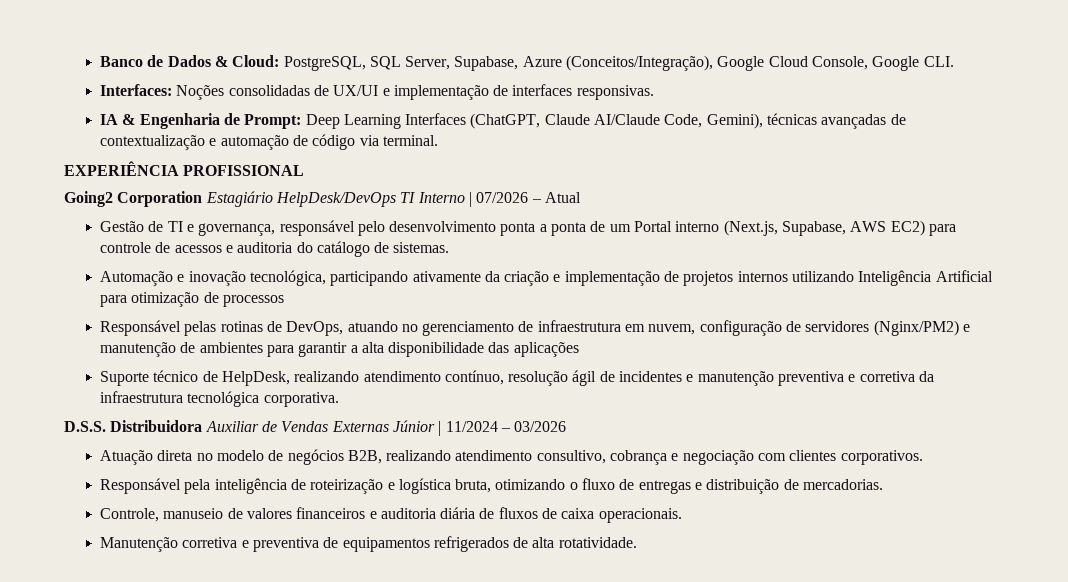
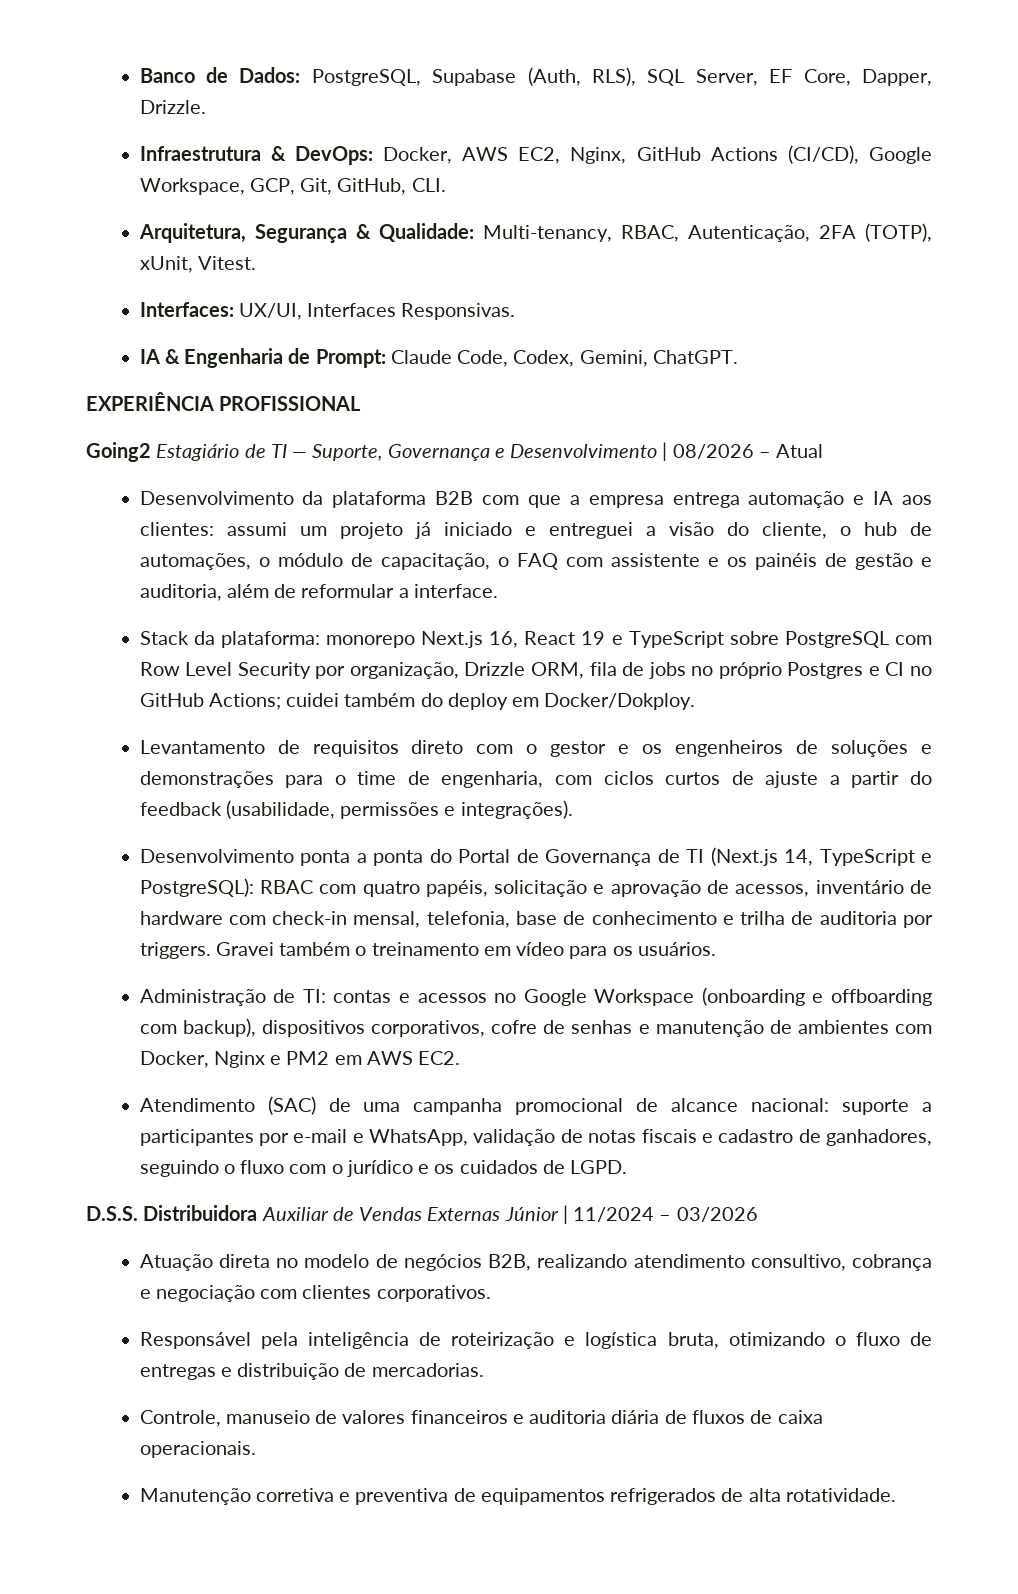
[167,55,954,71] [99,84,654,100] Dados & Cloud: PostgreSQL, SQL Server, Supabase, Azure (Conceitos/Integração), Google Cloud Console, Google CLI. // Interfaces: Noções consolidadas de UX/UI e implementação de interfaces responsivas. -> [239,67,932,86] [139,100,206,114] [139,145,933,165] [139,178,446,195] [138,223,933,243] [139,256,256,273] [139,302,516,320] Dados: PostgreSQL, Supabase (Auth, RLS), SQL Server, EF Core, Dapper, Drizzle. // Infraestrutura & DevOps: Docker, AWS EC2, Nginx, GitHub Actions (CI/CD), Google Workspace, GCP, Git, GitHub, CLI. // Arquitetura, Segurança & Qualidade: Multi-tenancy, RBAC, Autenticação, 2FA (TOTP), xUnit, Vitest. // Interfaces: UX/UI, Interfaces Responsivas.
[305,113,906,129] [99,134,438,150] [64,161,305,176] [64,191,581,207] [99,220,956,236] [99,241,450,257] [99,270,993,286] [99,292,284,307] [99,320,971,336] [99,342,579,357] [99,370,935,386] [99,391,339,407] Deep Learning Interfaces (ChatGPT, Claude AI/Claude Code, Gemini), técnicas avançadas de contextualização e automação de código via terminal. // EXPERIÊNCIA PROFISSIONAL // Going2 Corporation Estagiário HelpDesk/DevOps TI Interno | 07/2026 – Atual // Gestão de TI e governança, responsável pelo desenvolvimento ponta a ponta de um Portal interno (Next.js, Supabase, AWS EC2) para controle de acessos e auditoria do catálogo de sistemas. // Automação e inovação tecnológica, participando ativamente da criação e implementação de projetos internos utilizando Inteligência Artificial para otimização de processos // Responsável pelas rotinas de DevOps, atuando no gerenciamento de infraestrutura em nuvem, configuração de servidores (Nginx/PM2) e manutenção de ambientes para garantir a alta disponibilidade das aplicações // Suporte técnico de HelpDesk, realizando atendimento contínuo, resolução ágil de incidentes e manutenção preventiva e corretiva da infraestrutura tecnológica corporativa. -> [390,350,739,367] [86,392,362,411] [86,442,824,462] [139,491,933,508] [139,522,933,539] [139,553,933,570] [139,584,498,601] [139,631,933,648] [139,662,932,679] [139,693,696,710] [139,740,933,757] [139,771,932,788] [139,800,573,819] [139,847,932,866] [139,878,933,897] [139,911,934,928] [139,942,717,959] [139,987,933,1006] [139,1018,932,1037] [139,1051,461,1068] [139,1096,933,1115] [139,1129,933,1146] [139,1160,628,1177] Claude Code, Codex, Gemini, ChatGPT. // EXPERIÊNCIA PROFISSIONAL // Going2 Estagiário de TI — Suporte, Governança e Desenvolvimento | 08/2026 – Atual // Desenvolvimento da plataforma B2B com que a empresa entrega automação e IA aos clientes: assumi um projeto já iniciado e entreguei a visão do cliente, o hub de automações, o módulo de capacitação, o FAQ com assistente e os painéis de gestão e auditoria, além de reformular a interface. // Stack da plataforma: monorepo Next.js 16, React 19 e TypeScript sobre PostgreSQL com Row Level Security por organização, Drizzle ORM, fila de jobs no próprio Postgres e CI no GitHub Actions; cuidei também do deploy em Docker/Dokploy. // Levantamento de requisitos direto com o gestor e os engenheiros de soluções e demonstrações para o time de engenharia, com ciclos curtos de ajuste a partir do feedback (usabilidade, permissões e integrações). // Desenvolvimento ponta a ponta do Portal de Governança de TI (Next.js 14, TypeScript e PostgreSQL): RBAC com quatro papéis, solicitação e aprovação de acessos, inventário de hardware com check-in mensal, telefonia, base de conhecimento e trilha de auditoria por triggers. Gravei também o treinamento em vídeo para os usuários. // Administração de TI: contas e acessos no Google Workspace (onboarding e offboarding com backup), dispositivos corporativos, cofre de senhas e manutenção de ambientes com Docker, Nginx e PM2 em AWS EC2. // Atendimento (SAC) de uma campanha promocional de alcance nacional: suporte a participantes por e-mail e WhatsApp, validação de notas fiscais e cadastro de ganhadores, seguindo o fluxo com o jurídico e os cuidados de LGPD.

